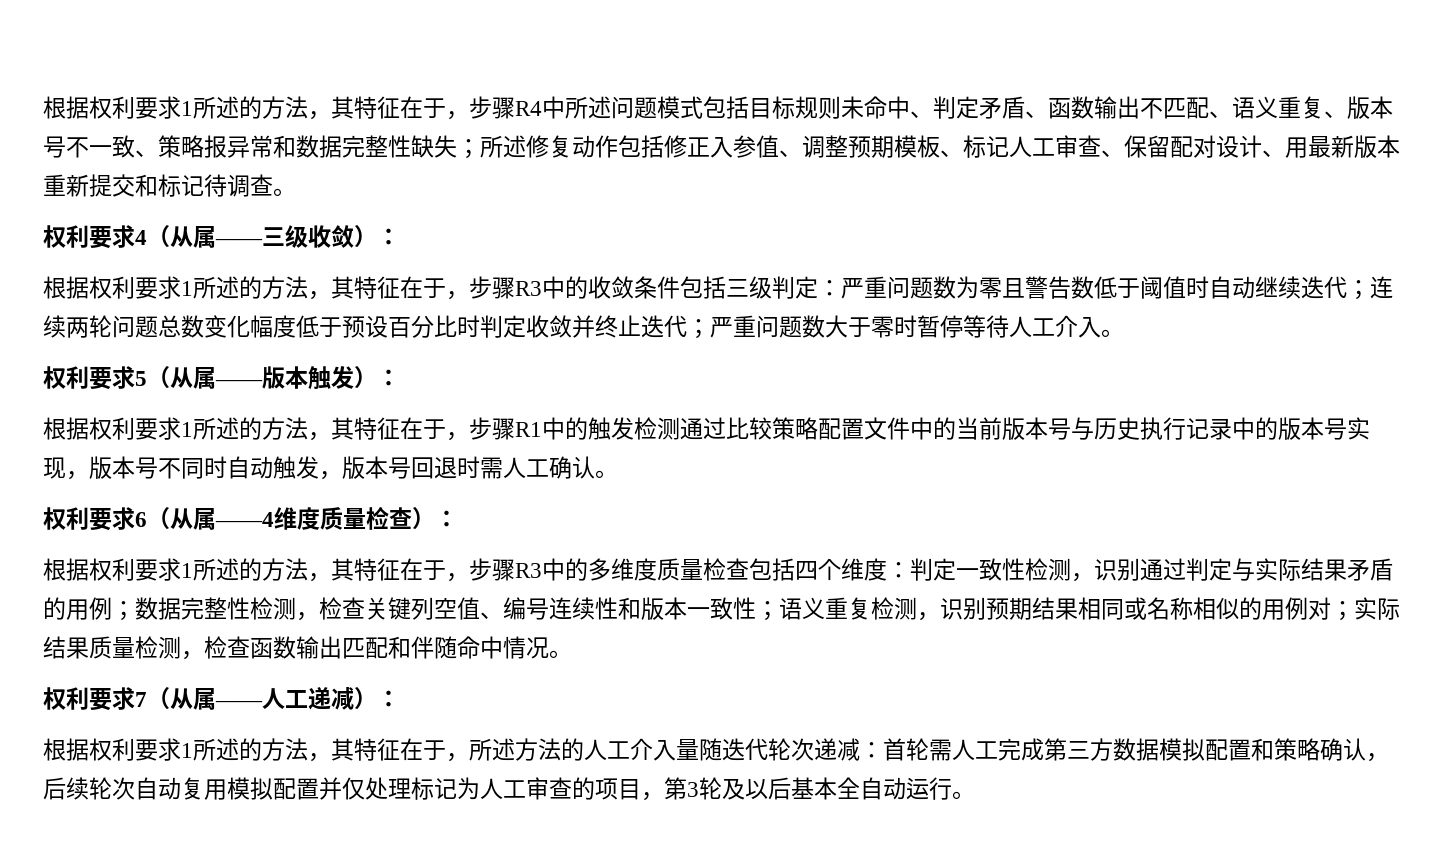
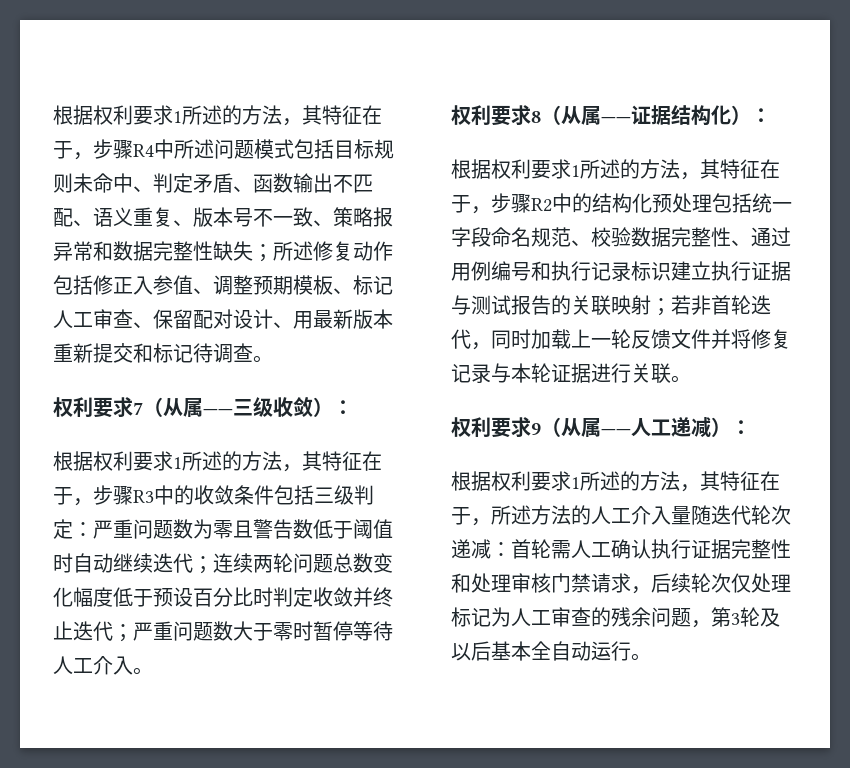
[135,230,147,245] 4 -> [133,402,143,415] 7
[135,366,354,389] 5（从属——版本触发 -> [531,105,731,126] 8（从属——证据结构化
[515,417,1370,440] [43,456,618,480] [43,506,458,531] [43,558,1393,582] [43,597,1400,621] [43,636,572,660] [43,687,147,711] R1中的触发检测通过比较策略配置文件中的当前版本号与历史执行记录中的版本号实现，版本号不同时自动触发，版本号回退时需人工确认。 // 权利要求6（从属——4维度质量检查）： // 根据权利要求1所述的方法，其特征在于，步骤R3中的多维度质量检查包括四个维度：判定一致性检测，识别通过判定与实际结果矛盾的用例；数据完整性检测，检查关键列空值、编号连续性和版本一致性；语义重复检测，识别预期结果相同或名称相似的用例对；实际结果质量检测，检查函数输出匹配和伴随命中情况。 // 权利要求7 -> [531,193,792,213] [451,227,791,247] [451,261,791,281] [451,295,771,316] [451,329,791,350] [451,363,691,384] [451,417,541,438] R2中的结构化预处理包括统一字段命名规范、校验数据完整性、通过用例编号和执行记录标识建立执行证据与测试报告的关联映射；若非首轮迭代，同时加载上一轮反馈文件并将修复记录与本轮证据进行关联。 // 权利要求9
[998,738,1389,762] [43,777,342,800] 完成第三方数据模拟配置和策略确认，后续轮次自动复用模拟配置并 -> [611,539,791,559] [451,573,731,594] 确认执行证据完整性和处理审核门禁请求，后续轮次
[595,778,641,800] 项目 -> [611,607,691,627] 残余问题

